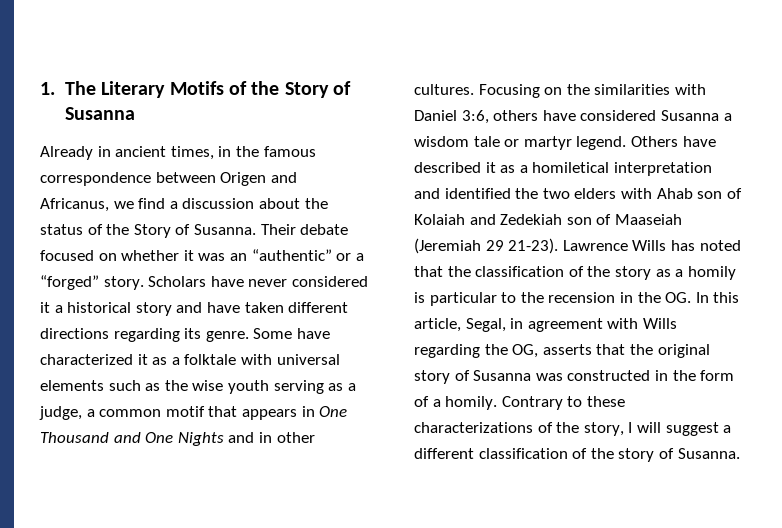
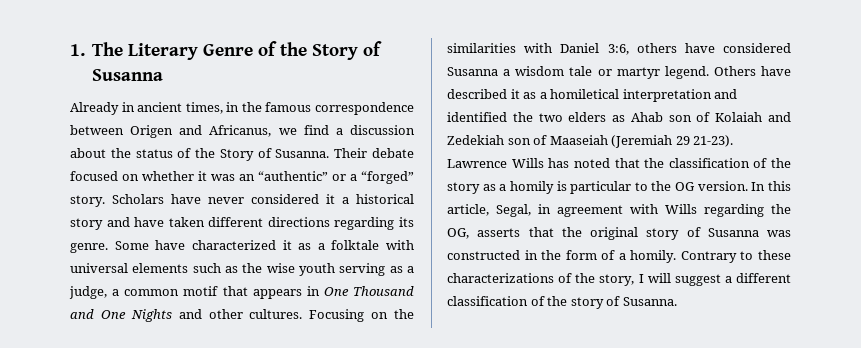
[169,81,224,95] Motifs -> [202,44,253,56] Genre
[258,432,272,443] in -> (202, 314) none
[620,188,652,199] with -> [612,115,626,122] as
[548,292,692,303] recension in the OG. -> [675,181,748,191] OG version.

